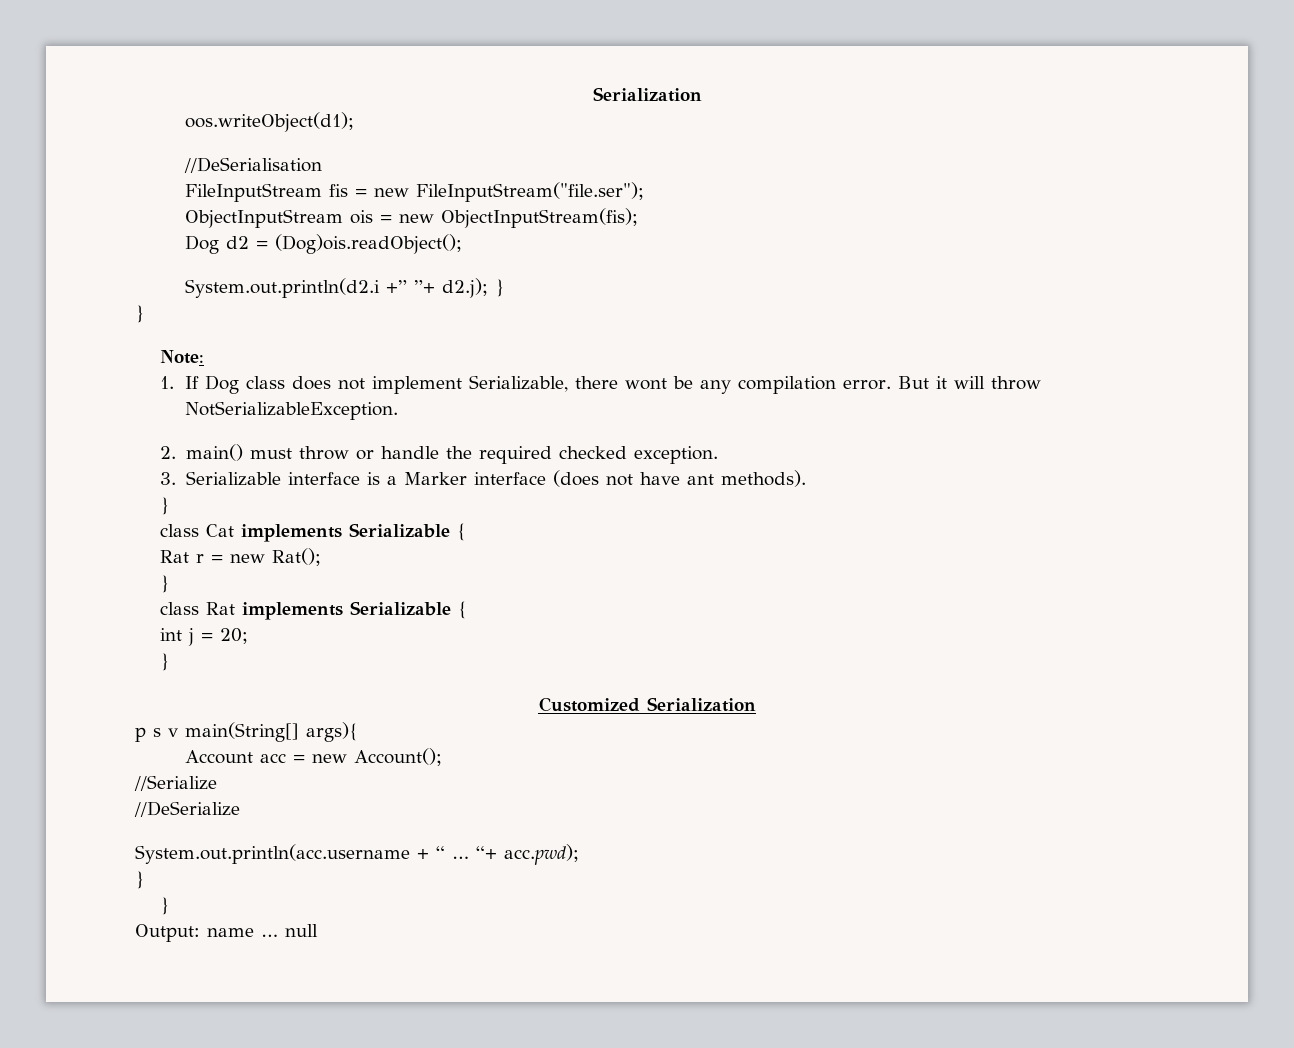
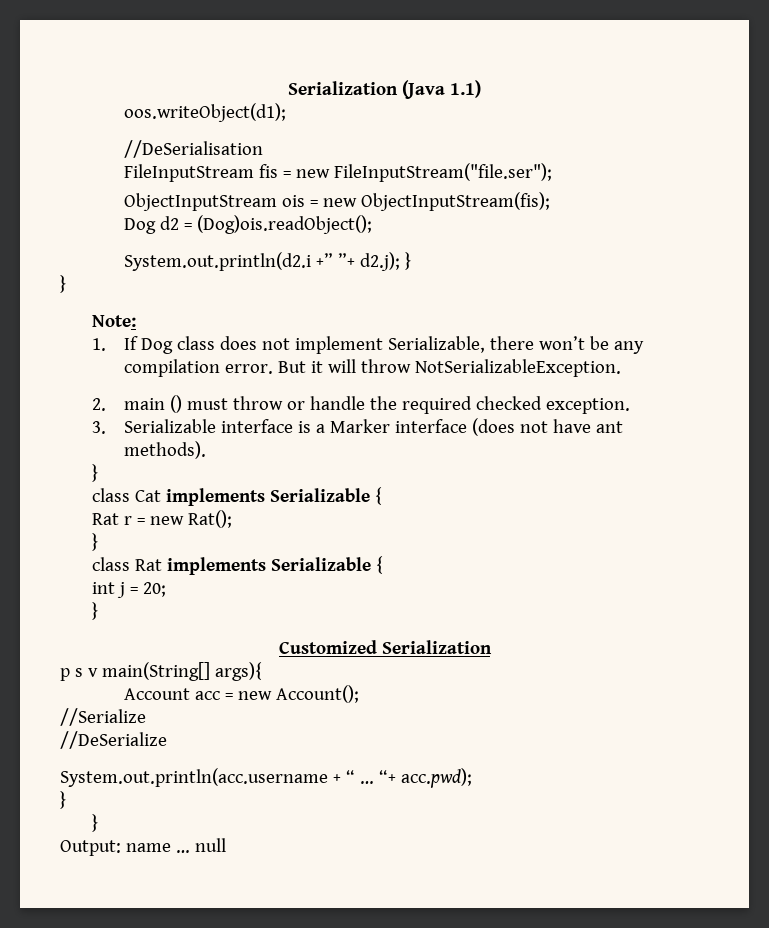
[592,87,702,102] Serialization -> [288,80,481,99] Serialization (Java 1.1)
[625,378,668,390] wont -> [539,336,586,350] won’t
[185,444,243,461] main() -> [124,395,183,413] main ()

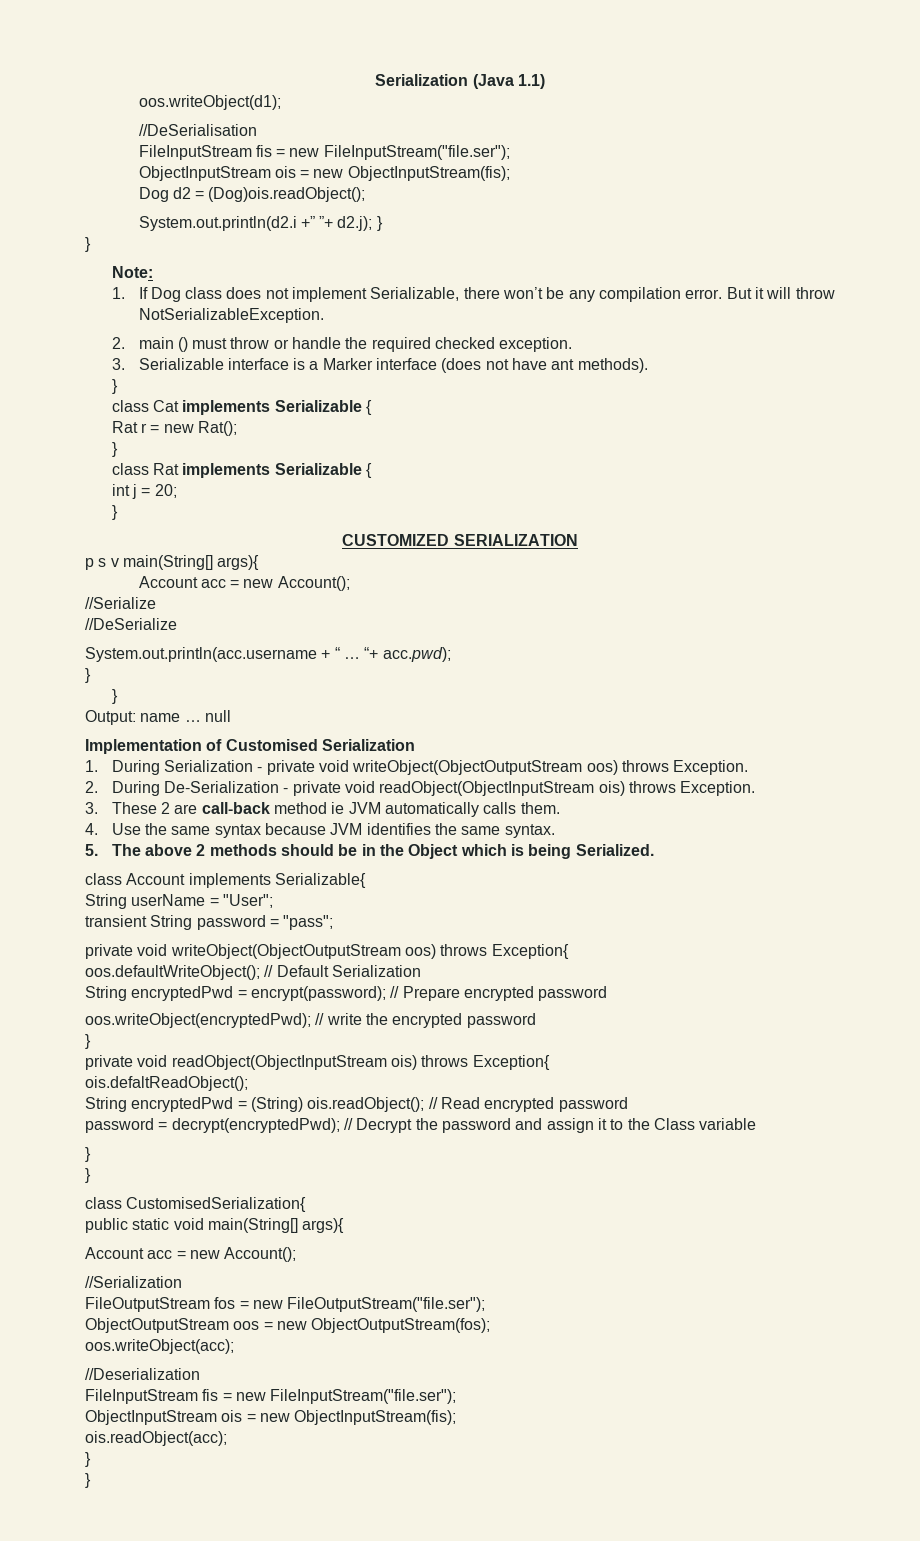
[278,640,492,654] Customized Serialization -> [342,534,578,546] CUSTOMIZED SERIALIZATION
(226, 845) none -> [85,739,415,754] [85,760,749,775] [85,781,756,796] [85,802,560,817] [85,823,555,838] [85,844,654,859] [85,873,366,888] [85,894,273,909] [85,915,334,930] [85,944,569,959] [85,965,421,980] [85,986,608,1001] [85,1013,536,1028] [85,1034,91,1049] [85,1055,550,1070] [85,1076,248,1091] [85,1097,628,1112] [85,1118,757,1133] [85,1147,91,1162] [85,1168,91,1183] [85,1197,307,1212] [85,1218,345,1233] [85,1247,297,1262] [85,1276,182,1288] [85,1297,486,1312] [85,1318,491,1333] [85,1339,234,1354] [85,1368,200,1380] [85,1389,457,1404] [85,1410,457,1425] [85,1431,227,1446] [85,1452,91,1467] [85,1473,91,1488] // Implementation of Customised Serialization // 1. During Serialization - private void writeObject(ObjectOutputStream oos) throws Exception. // 2. During De-Serialization - private void readObject(ObjectInputStream ois) throws Exception. // 3. These 2 are call-back method ie JVM automatically calls them. // 4. Use the same syntax because JVM identifies the same syntax. // 5. The above 2 methods should be in the Object which is being Serialized. // class Account implements Serializable{ // String userName = "User"; // transient String password = "pass"; // private void writeObject(ObjectOutputStream oos) throws Exception{ // oos.defaultWriteObject(); // Default Serialization // String encryptedPwd = encrypt(password); // Prepare encrypted password // oos.writeObject(encryptedPwd); // write the encrypted password // } // private void readObject(ObjectInputStream ois) throws Exception{ // ois.defaltReadObject(); // String encryptedPwd = (String) ois.readObject(); // Read encrypted password // password = decrypt(encryptedPwd); // Decrypt the password and assign it to the Class variable // } // } // class CustomisedSerialization{ // public static void main(String[] args){ // Account acc = new Account(); // //Serialization // FileOutputStream fos = new FileOutputStream("file.ser"); // ObjectOutputStream oos = new ObjectOutputStream(fos); // oos.writeObject(acc); // //Deserialization // FileInputStream fis = new FileInputStream("file.ser"); // ObjectInputStream ois = new ObjectInputStream(fis); // ois.readObject(acc); // } // }

